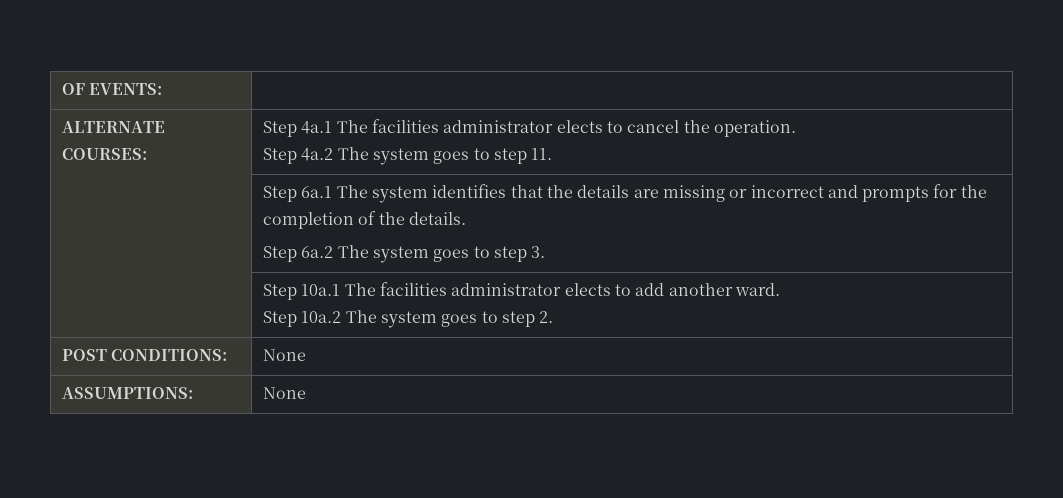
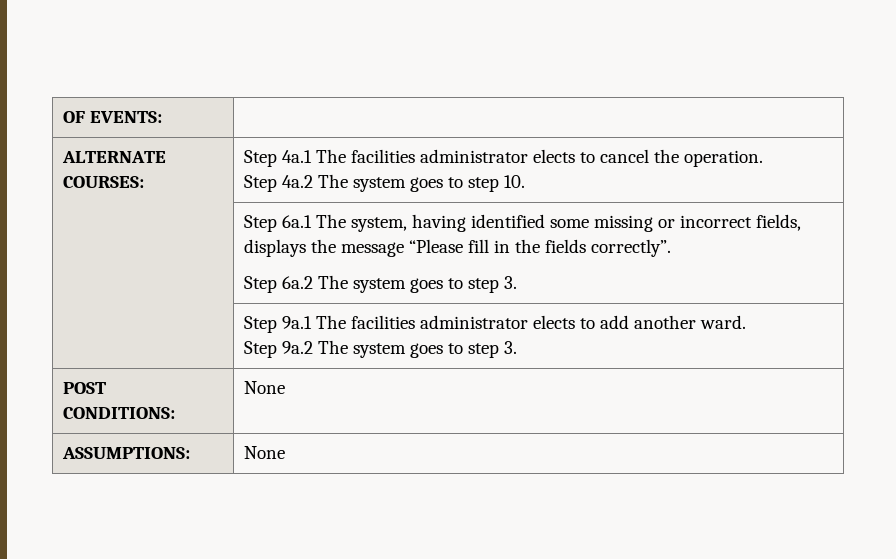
[531,148,553,160] 11. -> [503,175,525,188] 10.
[371,184,987,203] [262,211,466,229] system identifies that the details are missing or incorrect and prompts for the completion of the details. -> [351,214,801,232] [244,239,671,257] system, having identified some missing or incorrect fields, displays the message “Please fill in the fields correctly”.
[301,284,341,296] 10a.1 -> [282,316,313,329] 9a.1
[301,310,554,328] 10a.2 The system goes to step 2. -> [282,340,517,358] 9a.2 The system goes to step 3.

